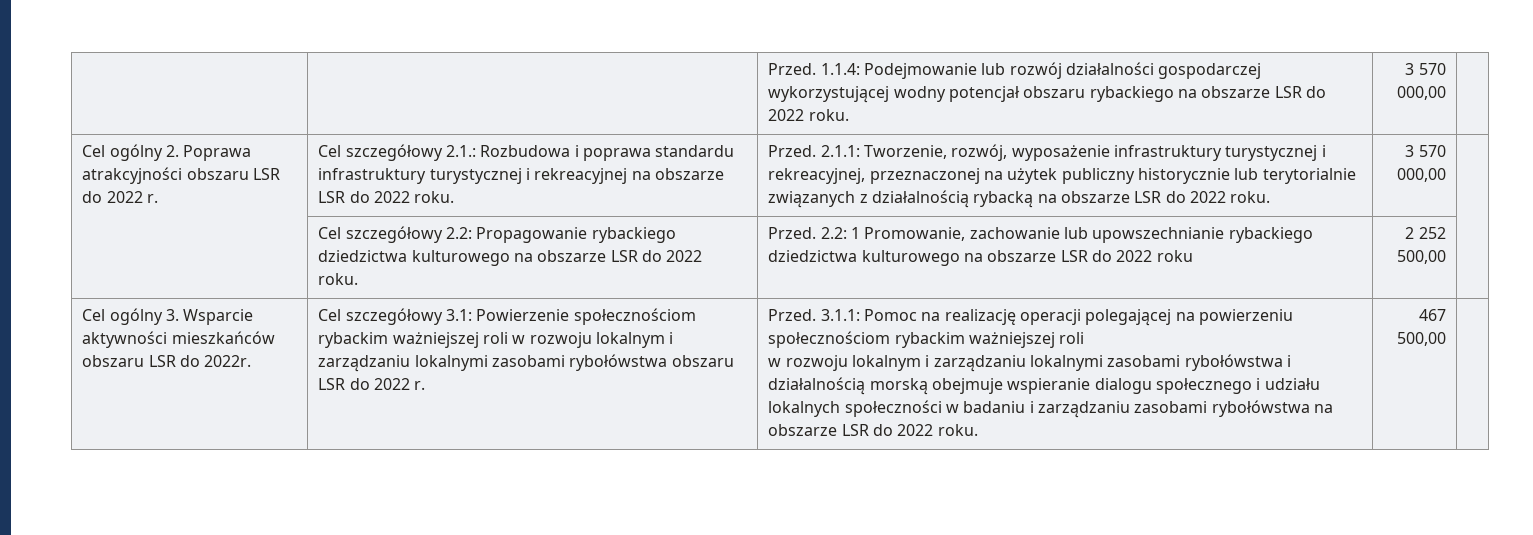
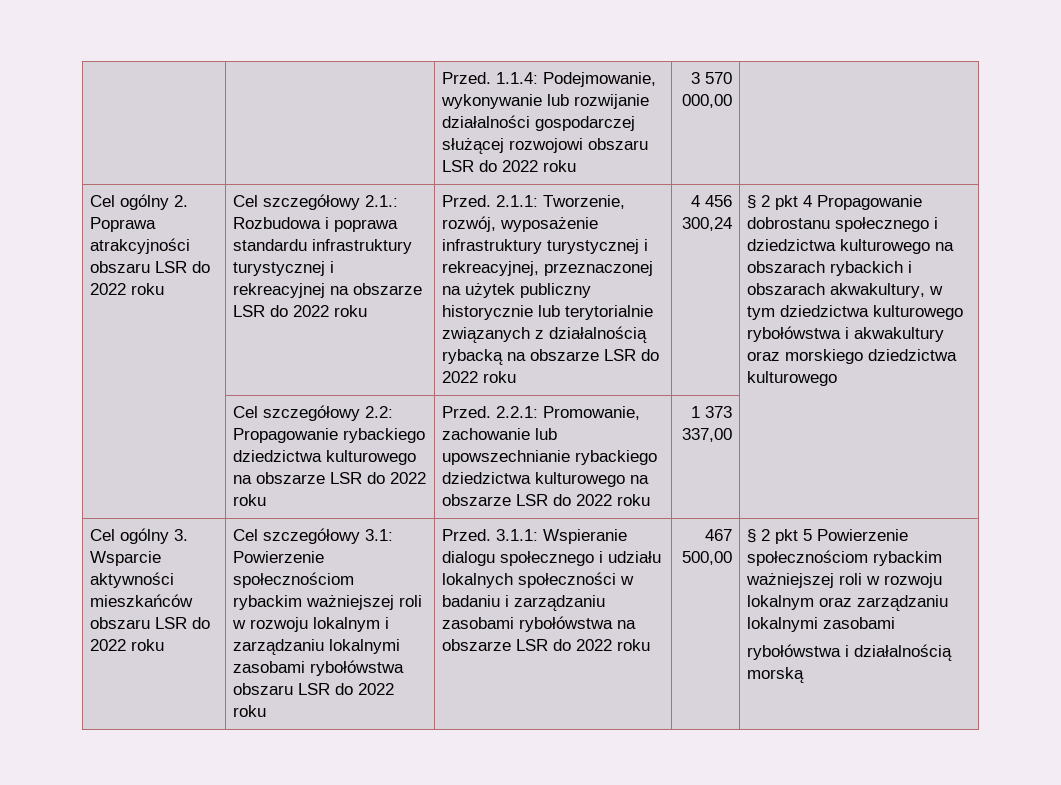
[864,62,1262,79] [768,86,1327,103] [768,109,849,121] Podejmowanie lub rozwój działalności gospodarczej wykorzystującej wodny potencjał obszaru rybackiego na obszarze LSR do 2022 roku. -> [543,72,657,87] [441,94,650,109] [442,115,636,131] [442,138,649,154] [442,160,577,172] Podejmowanie, wykonywanie lub rozwijanie działalności gospodarczej służącej rozwojowi obszaru LSR do 2022 roku
[147,194,159,203] r. -> [131,283,165,295] roku
[414,191,455,203] roku. -> [334,305,368,317] roku
[1230,191,1271,203] [1405,145,1446,157] [1396,168,1446,182] roku. | 3 570 000,00 | -> [483,371,517,383] [690,195,732,207] [681,217,732,231] [747,195,923,210] [747,217,939,232] [747,239,955,254] [747,261,913,276] [747,283,944,298] [747,305,964,320] [747,326,945,342] [747,349,958,364] [747,371,838,386] roku | 4 456 300,24 | § 2 pkt 4 Propagowanie dobrostanu społecznego i dziedzictwa kulturowego na obszarach rybackich i obszarach akwakultury, w tym dziedzictwa kulturowego rybołówstwa i akwakultury oraz morskiego dziedzictwa kulturowego
[318,273,359,285] [768,227,861,239] roku. | Przed. 2.2: 1 -> [233,494,267,506] [442,406,539,418] roku | Przed. 2.2.1:
[1405,227,1446,239] [1396,250,1446,264] 2 252 500,00 -> [690,406,732,418] [681,428,732,442] 1 373 337,00
[204,355,252,367] 2022r. -> [90,639,165,651] 2022 roku
[414,381,426,390] r. -> [233,705,267,717] roku
[864,309,1294,326] [768,331,1085,348] [768,354,1292,372] [768,377,1091,395] Pomoc na realizację operacji polegającej na powierzeniu społecznościom rybackim ważniejszej roli // w rozwoju lokalnym i zarządzaniu lokalnymi zasobami rybołówstwa i działalnością morską obejmuje wspieranie -> [543,529,628,544] Wspieranie
[937,424,978,436] roku. -> [617,639,651,651] roku
(1446, 339) none -> [747,529,909,544] [747,550,943,566] [746,573,943,588] [747,595,949,611] [747,617,896,632] [747,644,953,661] [747,667,805,683] § 2 pkt 5 Powierzenie społecznościom rybackim ważniejszej roli w rozwoju lokalnym oraz zarządzaniu lokalnymi zasobami // rybołówstwa i działalnością morską

